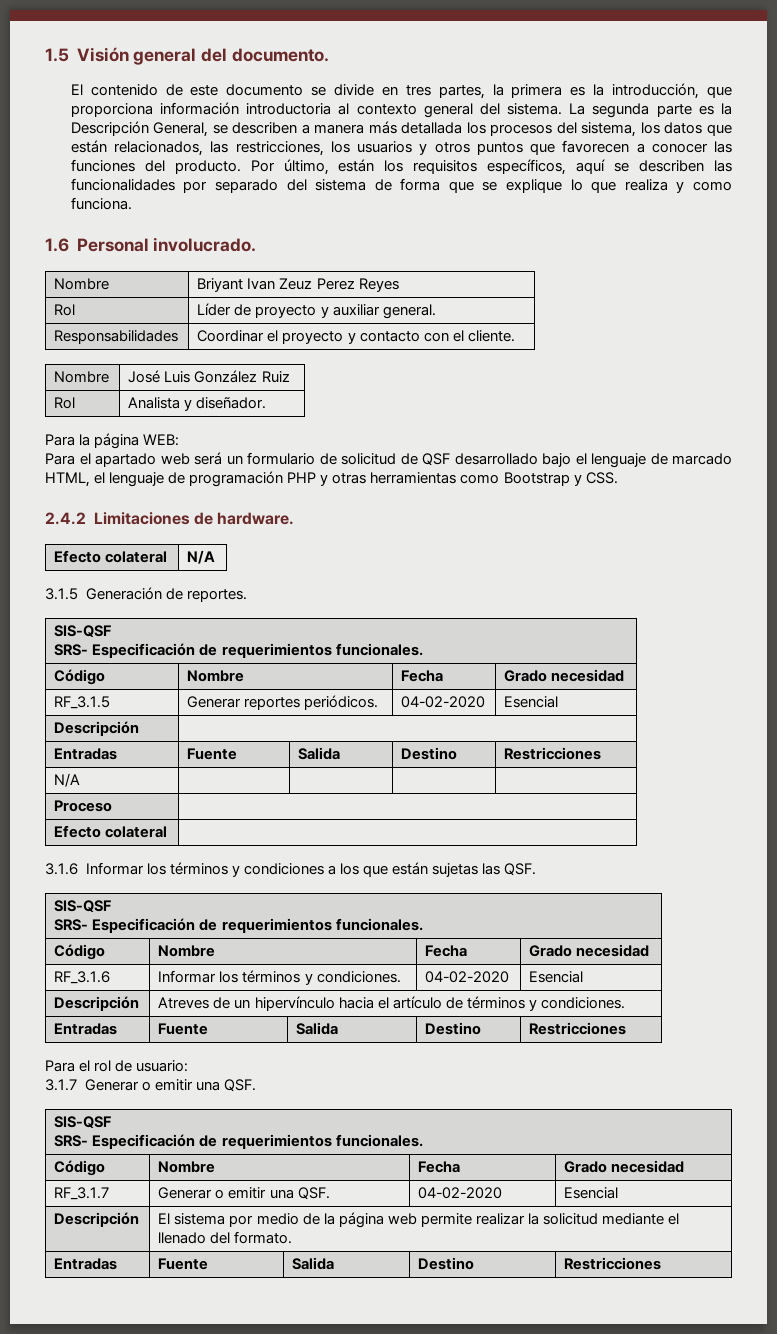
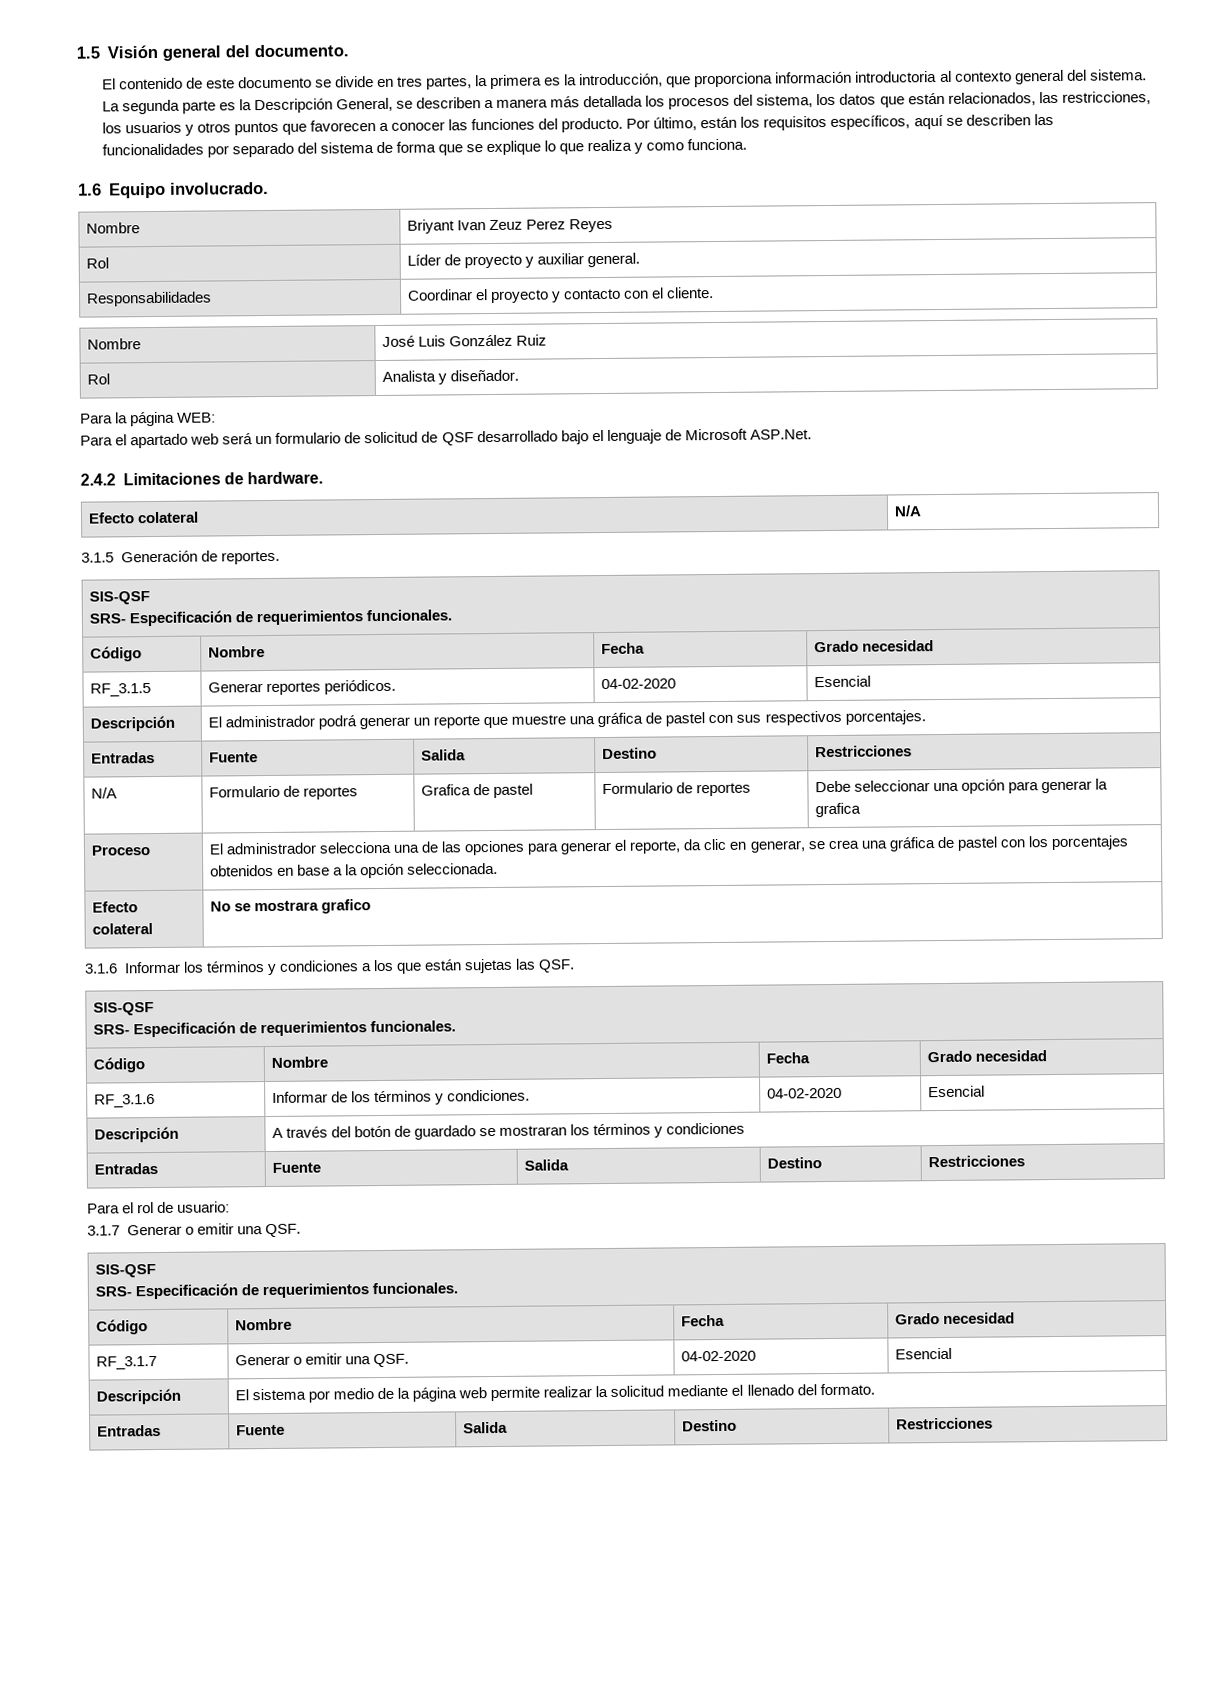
[76,238,149,252] Personal -> [108,182,166,199] Equipo
[672,453,732,465] [45,471,618,487] marcado HTML, el lenguaje de programación PHP y otras herramientas como Bootstrap y CSS. -> [684,428,812,441] Microsoft ASP.Net.
(140, 728) none -> [207,710,926,730] El administrador podrá generar un reporte que muestre una gráfica de pastel con sus respectivos porcentajes.
[54,800,113,812] [54,825,168,838] | | | // Proceso | // Efecto colateral | -> [208,785,358,800] [420,783,533,799] [601,782,751,797] [814,778,1109,794] [814,802,861,818] [90,845,151,856] [208,835,1129,856] [209,862,499,879] [91,901,138,913] [91,923,153,935] [209,899,371,914] Formulario de reportes | Grafica de pastel | Formulario de reportes | Debe seleccionar una opción para generar la grafica // Proceso | El administrador selecciona una de las opciones para generar el reporte, da clic en generar, se crea una gráfica de pastel con los porcentajes obtenidos en base a la opción seleccionada. // Efecto colateral | No se mostrara grafico
(217, 976) none -> [330,1091,348,1103] de
[158,996,625,1011] Atreves de un hipervínculo hacia el artículo de términos y condiciones. -> [271,1122,746,1140] A través del botón de guardado se mostraran los términos y condiciones

